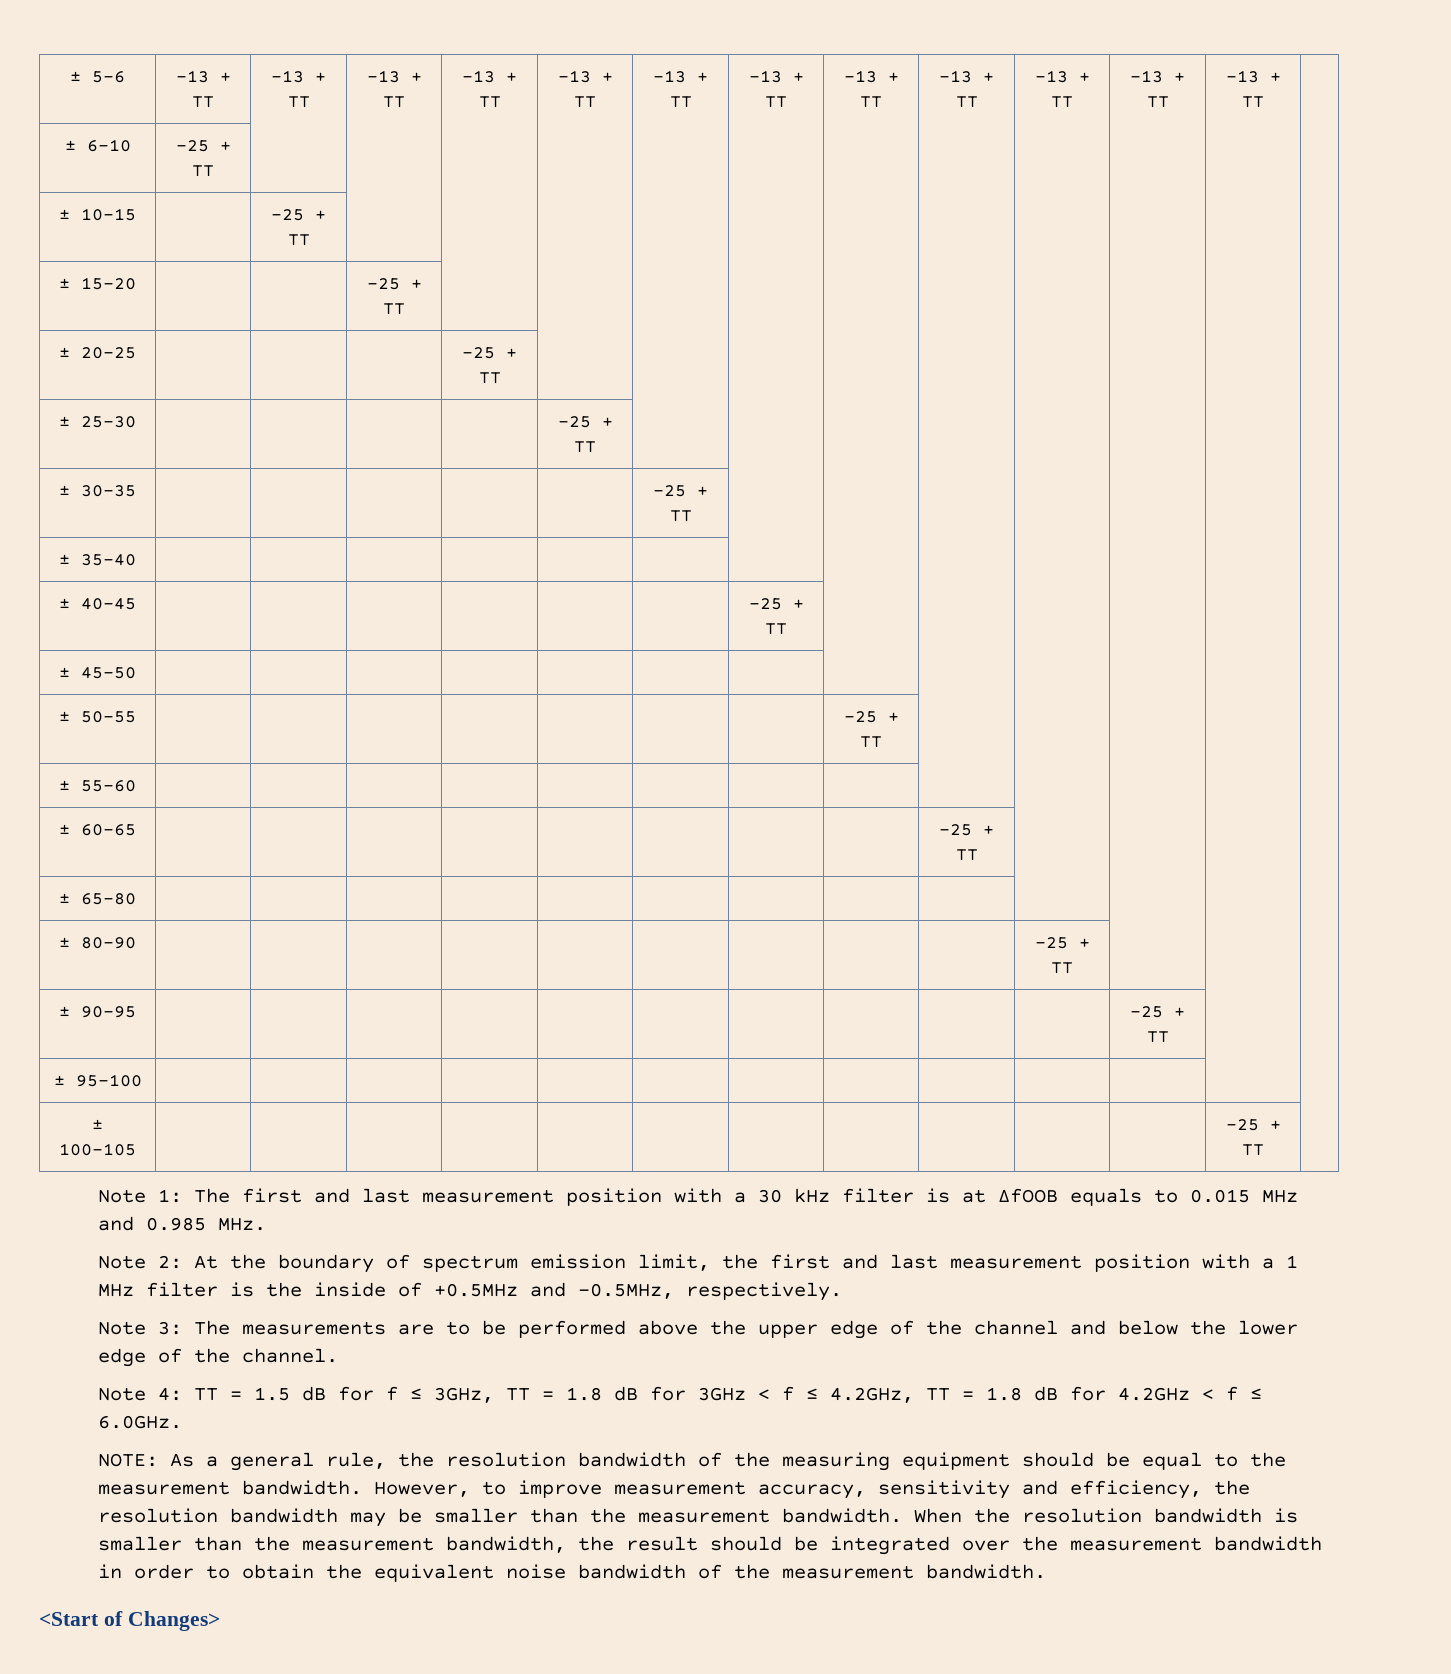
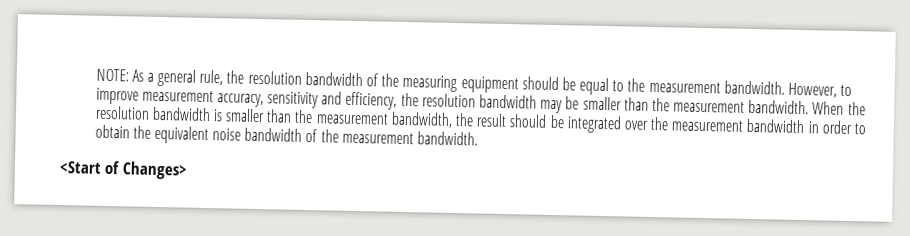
[70,71,125,83] [175,70,231,83] [192,96,214,108] [271,70,326,83] [287,96,310,108] [366,70,422,83] [383,96,405,108] [462,70,517,83] [478,96,501,108] [557,70,613,83] [574,96,596,108] [653,70,708,83] [669,96,692,108] [748,70,804,83] [765,96,787,108] [843,70,899,83] [860,96,882,108] [939,70,994,83] [955,96,978,108] [1034,70,1090,83] [1051,96,1073,108] [1130,70,1185,83] [1146,96,1169,108] [1225,70,1281,83] [1242,96,1264,108] [64,139,131,152] [175,140,231,152] [192,165,214,177] [59,208,136,221] [271,209,326,221] [287,234,310,246] [59,277,136,290] [366,278,422,290] [383,303,405,315] [59,347,136,359] [462,347,517,359] [478,372,501,384] [59,416,136,428] [557,416,613,428] [574,441,596,453] [59,485,136,497] [653,485,708,497] [669,510,692,522] [59,554,136,566] [59,598,136,610] [748,598,804,610] [765,623,787,635] [59,667,136,679] [59,711,136,723] [843,711,899,723] [860,736,882,748] [59,780,136,792] [59,824,136,836] [939,824,994,836] [955,849,978,861] [59,893,136,905] [59,937,136,949] [1034,937,1090,949] [1051,962,1073,974] [59,1006,136,1018] [1130,1006,1185,1018] [1146,1031,1169,1043] [53,1074,142,1087] [92,1119,103,1130] [59,1143,136,1156] [1225,1119,1281,1131] [1242,1144,1264,1156] [98,1188,1299,1206] [98,1216,267,1231] [98,1254,1299,1273] [98,1282,843,1301] [98,1320,1299,1339] [98,1348,339,1367] [98,1386,1263,1403] [98,1415,183,1429] ± 5-6 | -13 + TT | -13 + TT | -13 + TT | -13 + TT | -13 + TT | -13 + TT | -13 + TT | -13 + TT | -13 + TT | -13 + TT | -13 + TT | -13 + TT | // ± 6-10 | -25 + TT | | | | | | | | | | | | // ± 10-15 | | -25 + TT | | | | | | | | | | | // ± 15-20 | | | -25 + TT | | | | | | | | | | // ± 20-25 | | | | -25 + TT | | | | | | | | | // ± 25-30 | | | | | -25 + TT | | | | | | | | // ± 30-35 | | | | | | -25 + TT | | | | | | | // ± 35-40 | | | | | | | | | | | | | // ± 40-45 | | | | | | | -25 + TT | | | | | | // ± 45-50 | | | | | | | | | | | | | // ± 50-55 | | | | | | | | -25 + TT | | | | | // ± 55-60 | | | | | | | | | | | | | // ± 60-65 | | | | | | | | | -25 + TT | | | | // ± 65-80 | | | | | | | | | | | | | // ± 80-90 | | | | | | | | | | -25 + TT | | | // ± 90-95 | | | | | | | | | | | -25 + TT | | // ± 95-100 | | | | | | | | | | | | | // ± 100-105 | | | | | | | | | | | | -25 + TT | // Note 1: The first and last measurement position with a 30 kHz filter is at ΔfOOB equals to 0.015 MHz and 0.985 MHz. // Note 2: At the boundary of spectrum emission limit, the first and last measurement position with a 1 MHz filter is the inside of +0.5MHz and -0.5MHz, respectively. // Note 3: The measurements are to be performed above the upper edge of the channel and below the lower edge of the channel. // Note 4: TT = 1.5 dB for f ≤ 3GHz, TT = 1.8 dB for 3GHz < f ≤ 4.2GHz, TT = 1.8 dB for 4.2GHz < f ≤ 6.0GHz. // -> (95, 75) none

